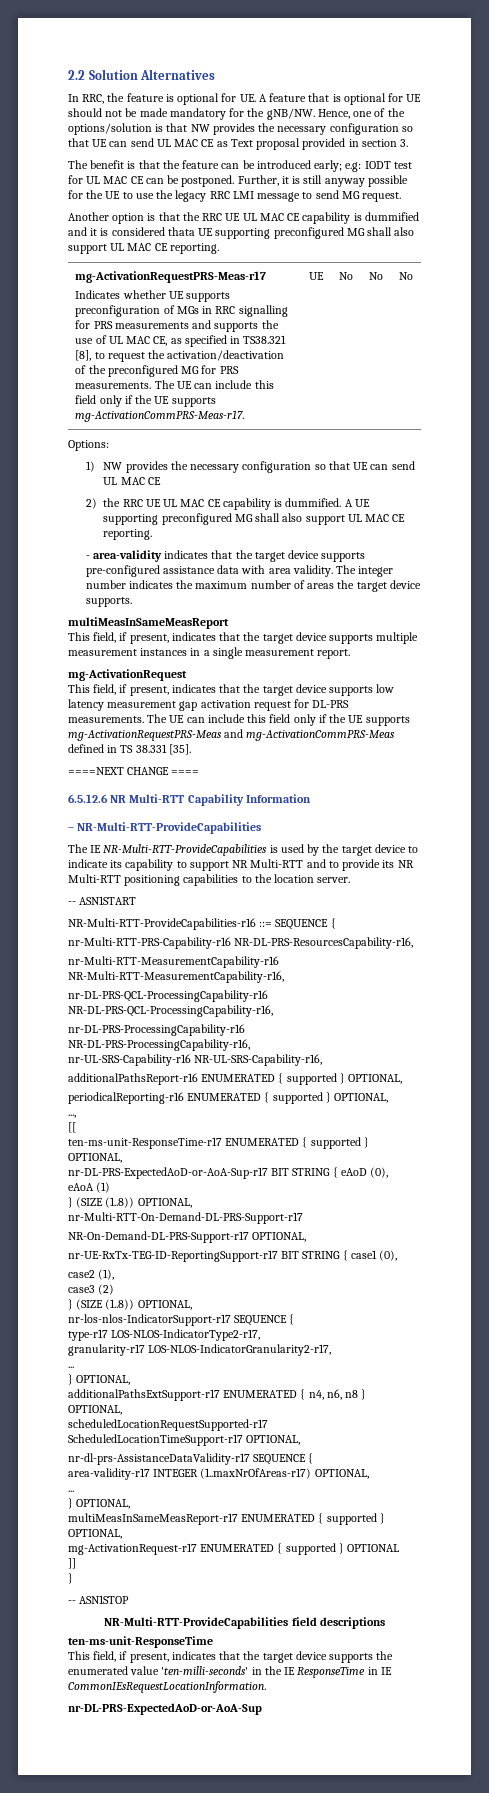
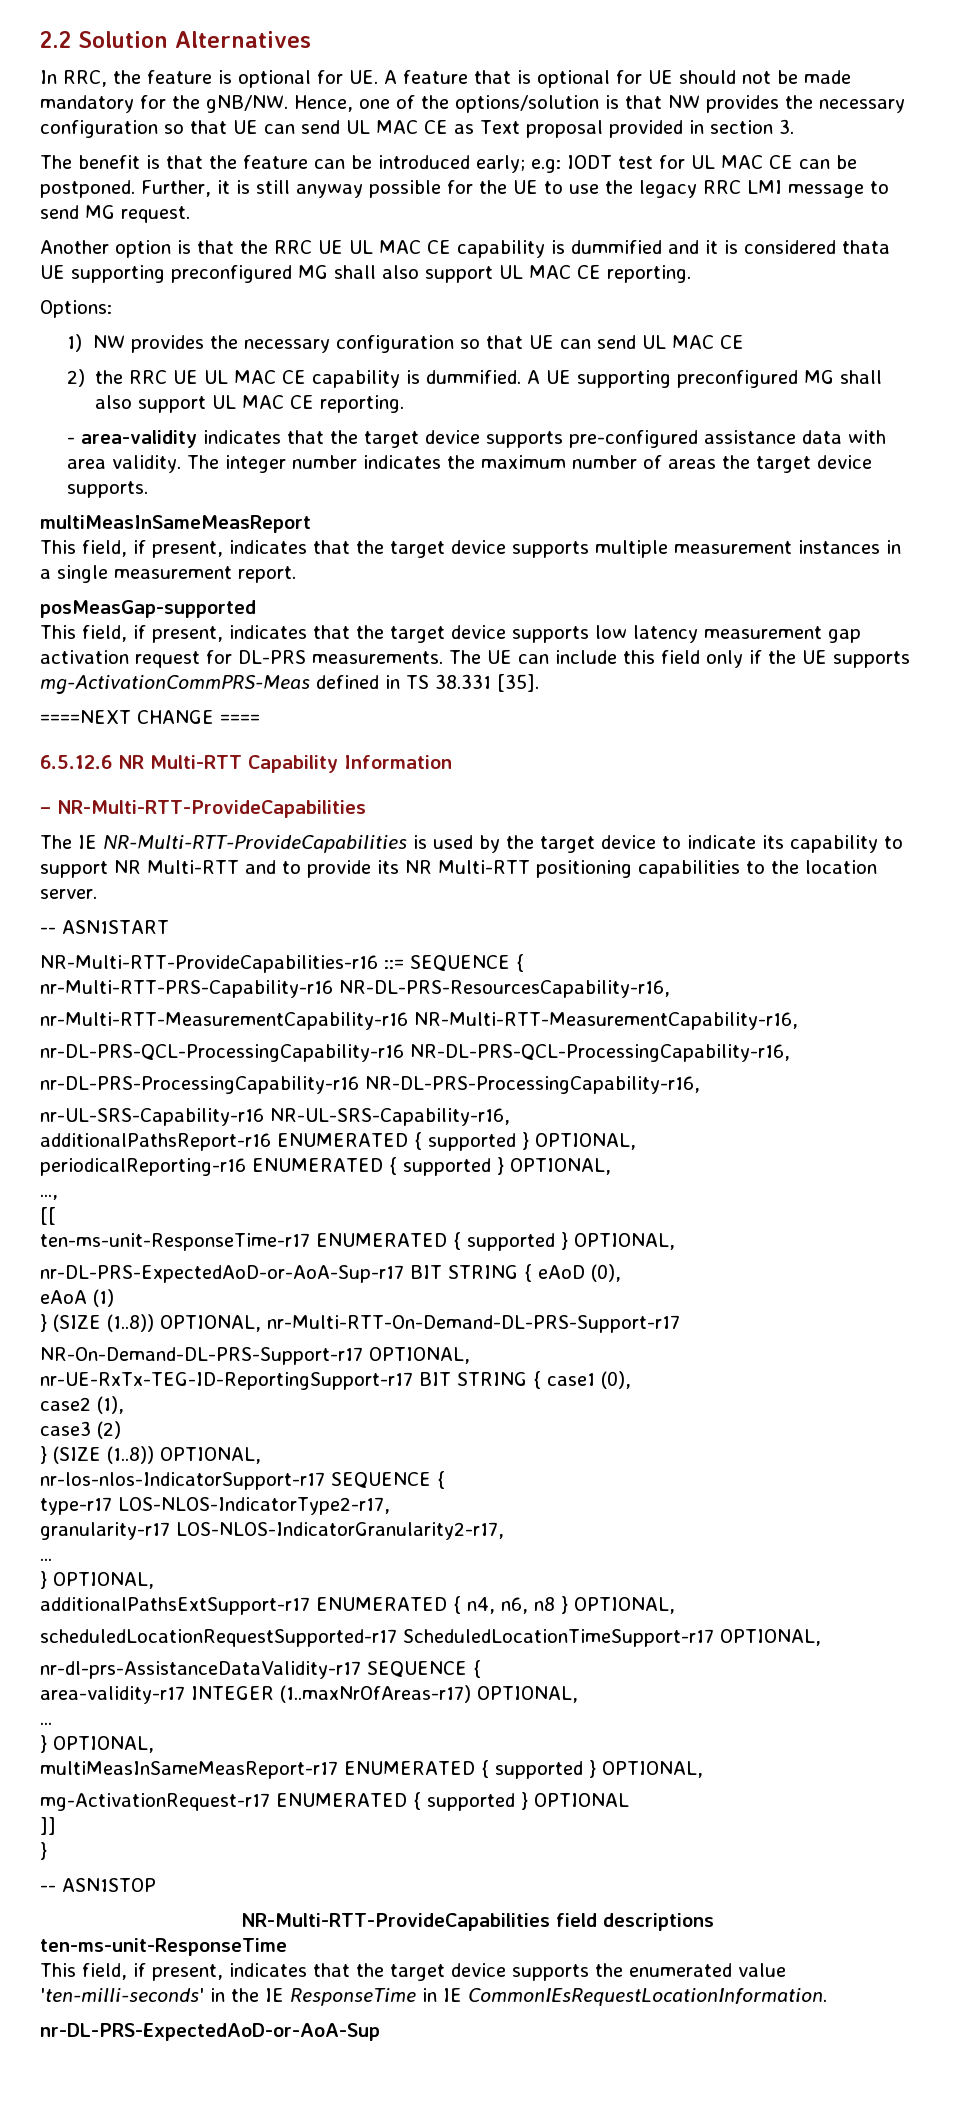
[75,271,267,283] [75,290,231,302] [75,305,288,317] [75,320,279,332] [75,335,287,347] [75,350,285,362] [75,365,239,377] [75,380,274,389] [75,395,216,407] [75,410,245,422] [309,272,324,280] [338,272,353,280] [368,272,383,280] [398,272,413,280] // mg-ActivationRequestPRS-Meas-r17 // Indicates whether UE supports preconfiguration of MGs in RRC signalling for PRS measurements and supports the use of UL MAC CE, as specified in TS38.321 [8], to request the activation/deactivation of the preconfigured MG for PRS measurements. The UE can include this field only if the UE supports mg-ActivationCommPRS-Meas-r17. | UE | No | No | No -> (691, 274) none
[68,669,187,681] mg-ActivationRequest -> [40,600,256,618] posMeasGap-supported
[68,729,244,741] mg-ActivationRequestPRS-Meas and -> (910, 659) none

